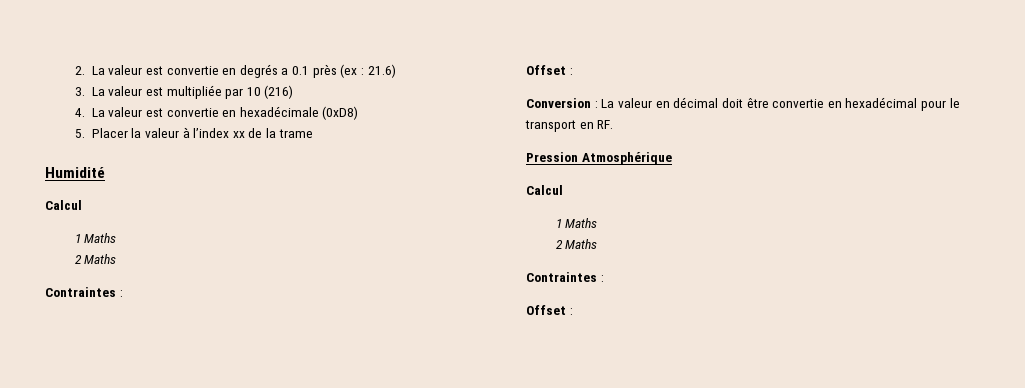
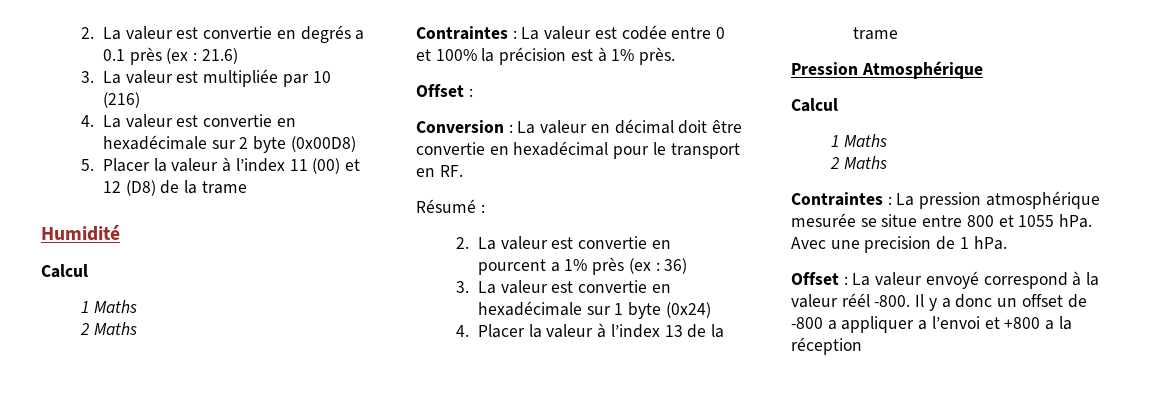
[322,106,359,120] (0xD8) -> [211,136,356,153] sur 2 byte (0x00D8)
[232,131,245,138] xx -> [289,158,360,174] [102,180,156,196] 11 (00) et 12 (D8)
(123, 293) none -> [521,25,726,40] [416,47,676,65] La valeur est codée entre 0 et 100% la précision est à 1% près.
(614, 124) none -> [416,199,485,213] [456,236,671,250] [477,257,688,275] [456,280,671,294] [477,301,711,319] [456,323,724,338] [852,27,898,40] // Résumé : // 2. La valeur est convertie en pourcent a 1% près (ex : 36) // 3. La valeur est convertie en hexadécimale sur 1 byte (0x24) // 4. Placer la valeur à l’index 13 de la trame
[526,305,573,315] // Offset : -> [896,191,1100,209] [791,213,1093,228] [791,236,1007,253] [791,271,1100,289] [791,293,1087,311] [791,316,1072,333] [791,337,862,355] La pression atmosphérique mesurée se situe entre 800 et 1055 hPa. Avec une precision de 1 hPa. // Offset : La valeur envoyé correspond à la valeur réél -800. Il y a donc un offset de -800 a appliquer a l’envoi et +800 a la réception

